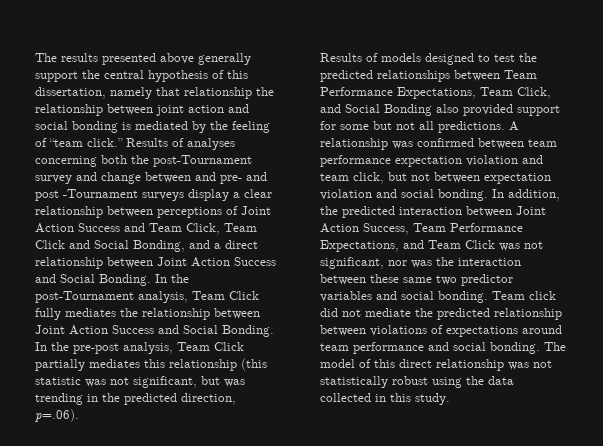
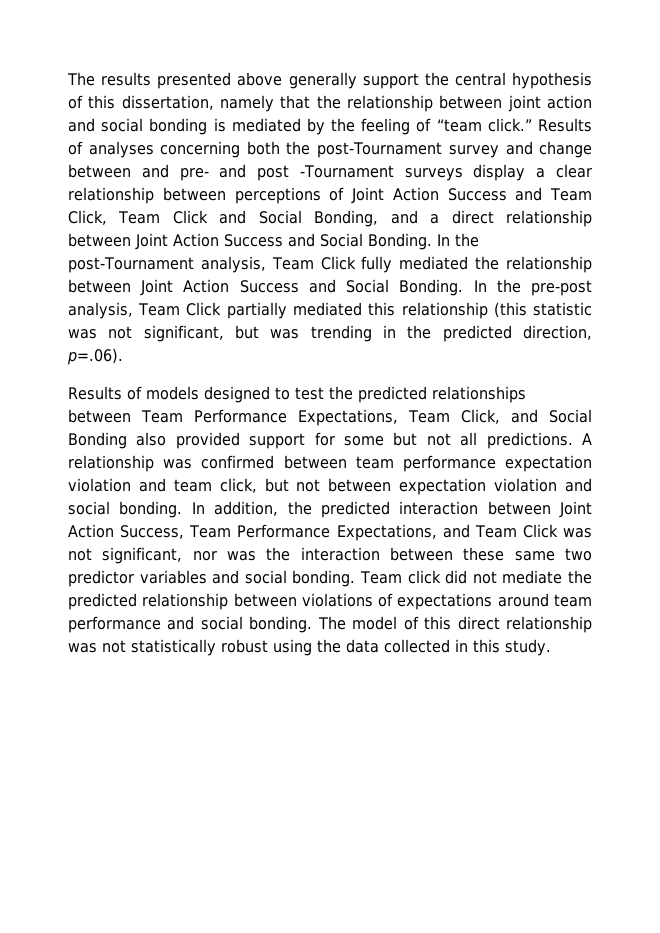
[184,87,252,99] relationship -> (311, 102) none
[65,308,116,317] mediates -> [399,256,469,270] mediated
[89,359,140,368] mediates -> [292,302,362,316] mediated

